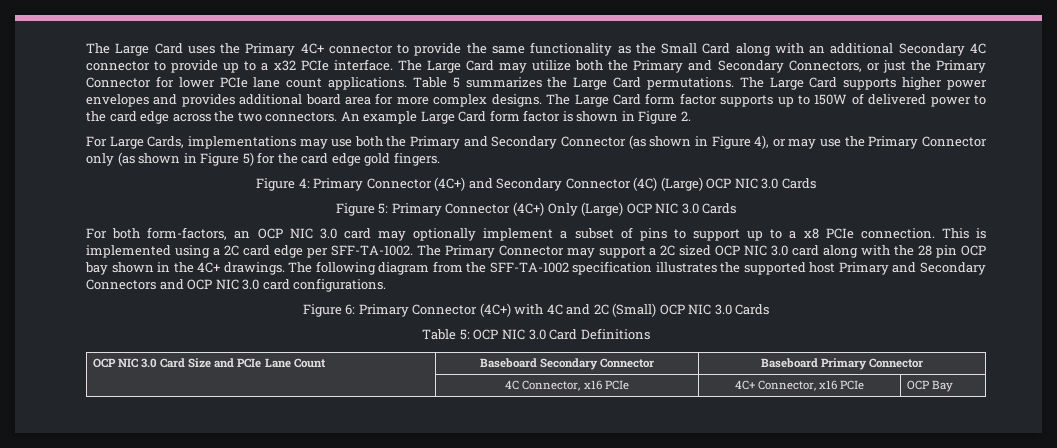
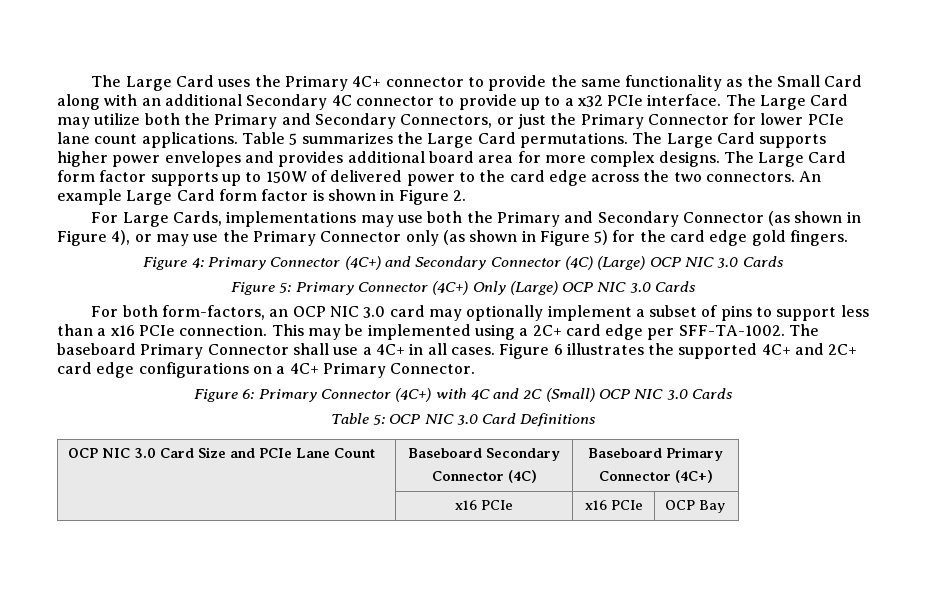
[747,228,819,241] up to a x8 -> [840,305,869,317] [57,324,135,336] less than a x16
[976,228,986,239] is -> [307,324,364,340] may be
[223,245,239,256] 2C -> [532,325,562,336] 2C+
[444,245,987,258] [85,261,986,275] [86,278,387,292] Primary Connector may support a 2C sized OCP NIC 3.0 card along with the 28 pin OCP bay shown in the 4C+ drawings. The following diagram from the SFF-TA-1002 specification illustrates the supported host Primary and Secondary Connectors and OCP NIC 3.0 card configurations. -> [57,343,858,359] [57,362,476,378] baseboard Primary Connector shall use a 4C+ in all cases. Figure 6 illustrates the supported 4C+ and 2C+ card edge configurations on a 4C+ Primary Connector.
[600,358,655,368] Connector -> [431,470,537,483] // Connector (4C)
[869,358,924,368] [505,380,629,391] [734,380,816,391] Connector // | 4C Connector, x16 PCIe | 4C+ Connector, -> [598,470,713,483] [455,500,513,510] // Connector (4C+) // | x16 PCIe |

